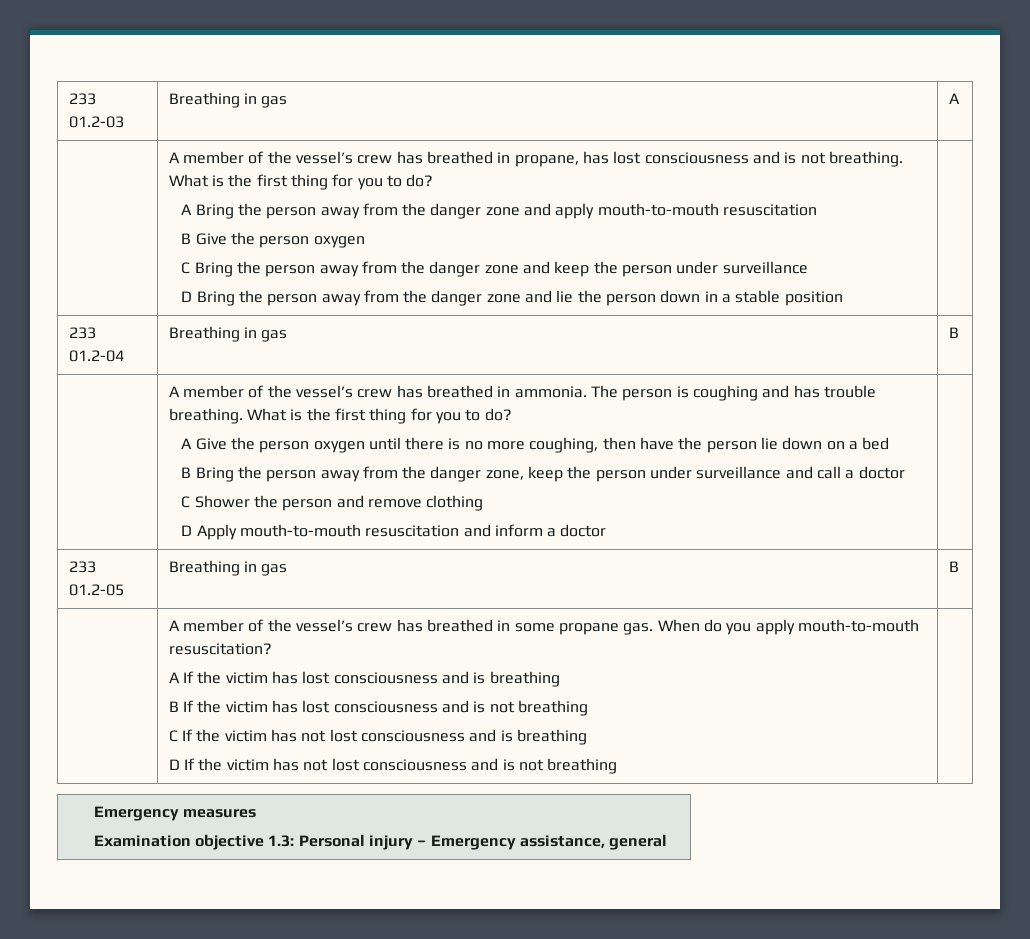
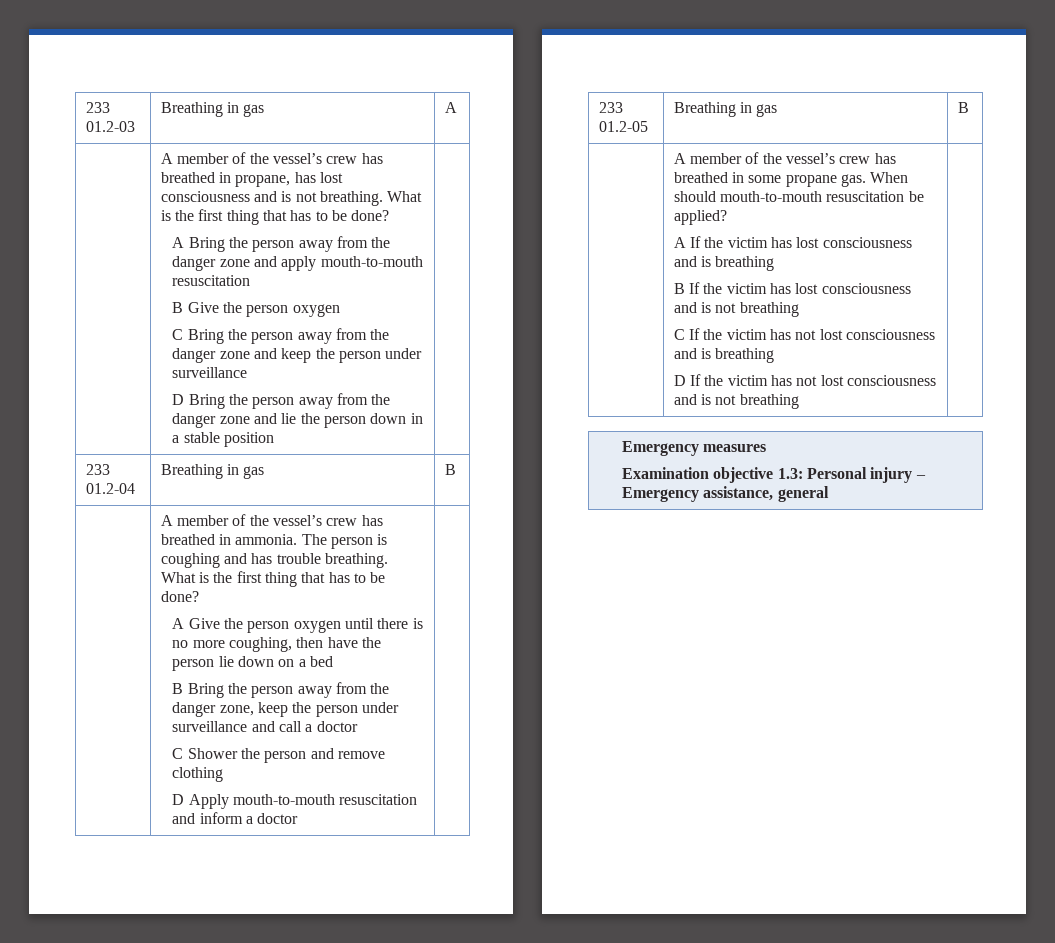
[332,174,434,190] for you to do? -> [263,210,390,221] that has to be done?
[410,408,512,424] for you to do? -> [301,572,386,583] [160,591,199,602] that has to be done?
[704,619,919,635] [168,643,272,655] do you apply mouth-to-mouth resuscitation? -> [673,191,924,202] [673,210,727,225] should mouth-to-mouth resuscitation be applied?

